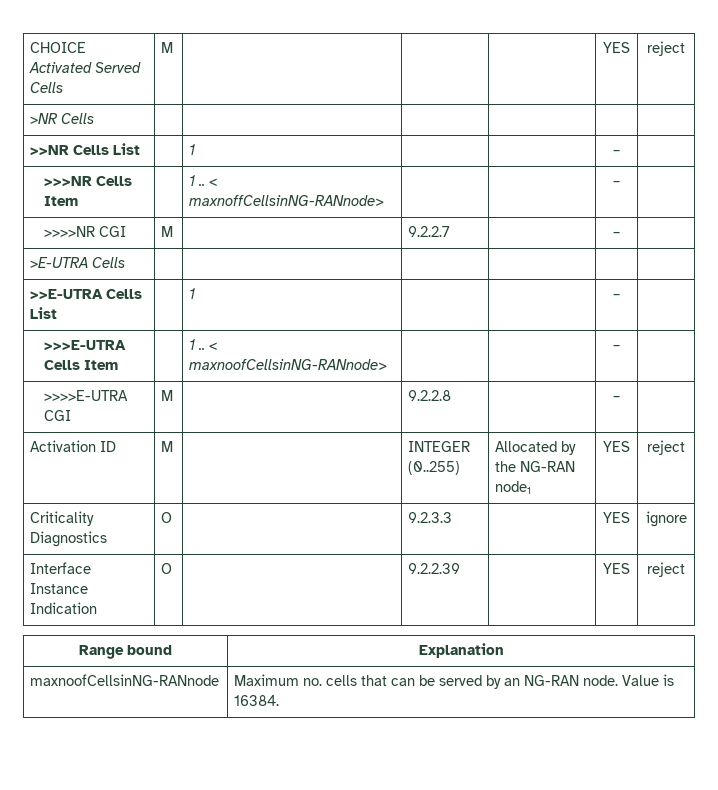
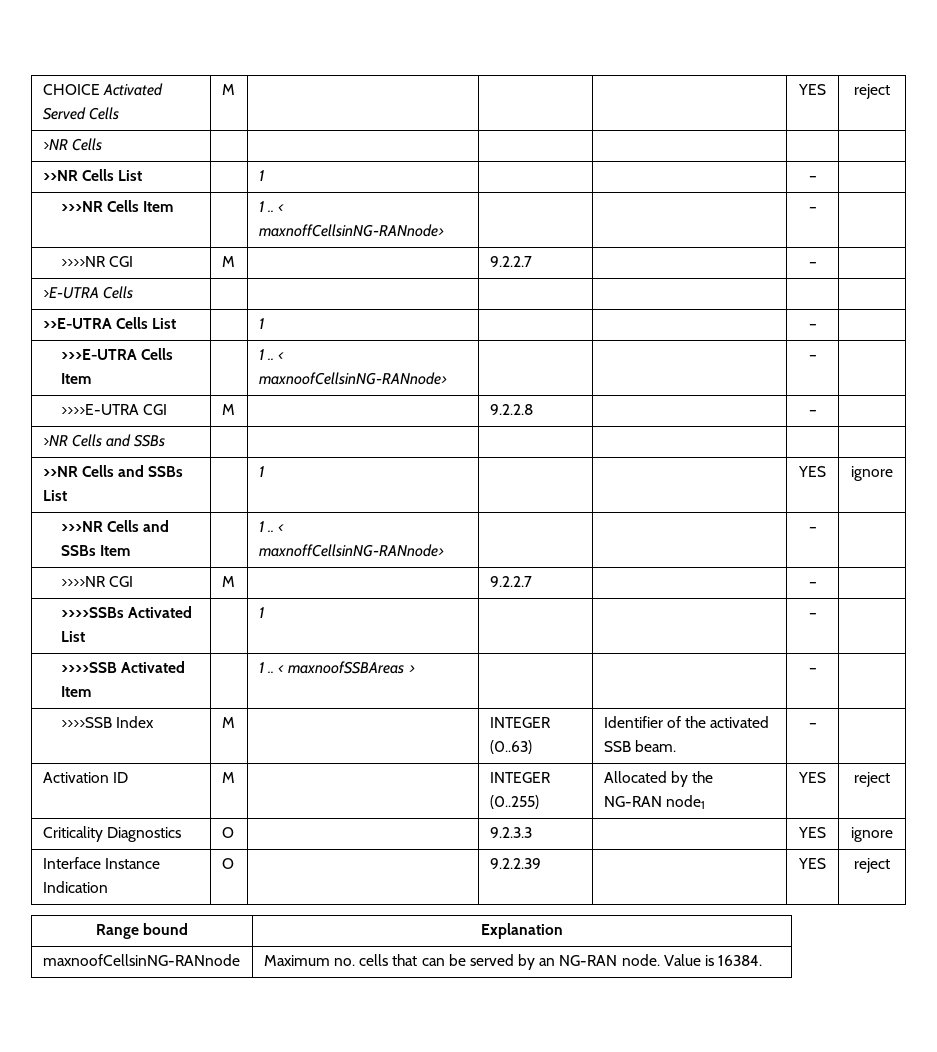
(620, 398) none -> [42,434,166,447] [42,465,184,477] [42,490,67,501] [258,466,264,477] [798,466,826,477] [851,466,893,481] [60,520,169,532] [60,545,130,556] [258,521,285,532] [258,544,444,557] [808,527,817,532] [60,576,133,587] [221,576,235,587] [489,576,532,587] [808,582,817,587] [60,606,192,618] [60,631,85,642] [258,607,264,618] [808,613,817,618] [60,661,185,673] [60,686,91,697] [258,661,415,674] [808,668,817,673] [60,716,154,728] [221,717,235,728] [489,717,551,728] [489,740,532,754] [603,716,770,728] [603,740,676,752] [808,723,817,728] // >NR Cells and SSBs | | | | | | // >>NR Cells and SSBs List | | 1 | | | YES | ignore // >>>NR Cells and SSBs Item | | 1 .. < maxnoffCellsinNG-RANnode> | | | – | // >>>>NR CGI | M | | 9.2.2.7 | | – | // >>>>SSBs Activated List | | 1 | | | – | // >>>>SSB Activated Item | | 1 .. < maxnoofSSBAreas > | | | – | // >>>>SSB Index | M | | INTEGER (0..63) | Identifier of the activated SSB beam. | – |

